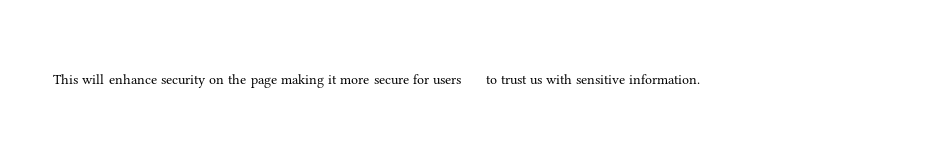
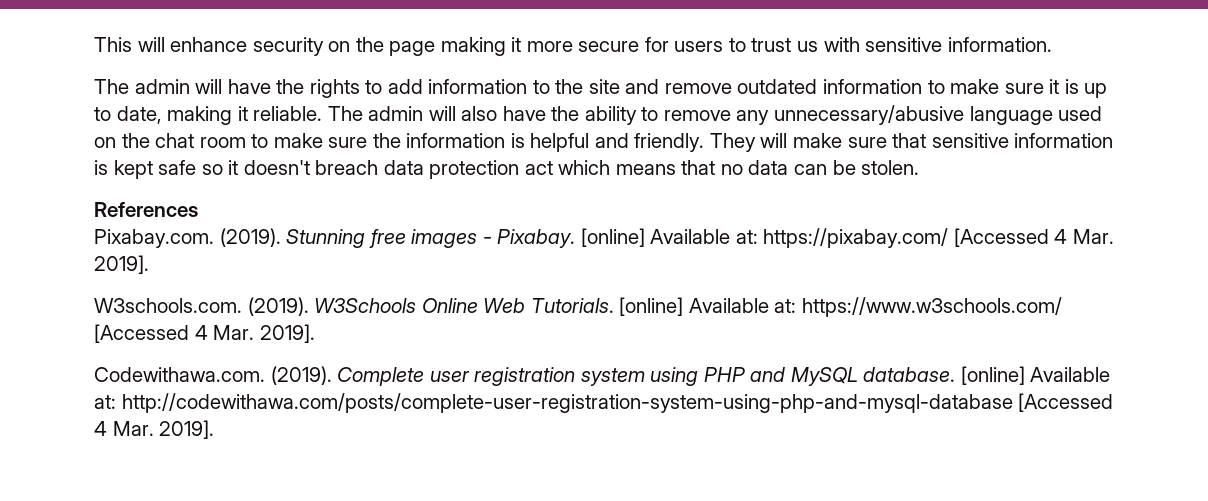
(700, 79) none -> [94,79,1108,98] [94,105,1103,125] [94,133,1114,152] [94,160,920,179] [94,202,198,217] [94,228,1114,248] [94,255,149,274] [94,297,1062,317] [94,324,315,343] [94,366,1111,386] [94,393,1114,413] [94,420,215,439] // The admin will have the rights to add information to the site and remove outdated information to make sure it is up to date, making it reliable. The admin will also have the ability to remove any unnecessary/abusive language used on the chat room to make sure the information is helpful and friendly. They will make sure that sensitive information is kept safe so it doesn't breach data protection act which means that no data can be stolen. // References // Pixabay.com. (2019). Stunning free images - Pixabay. [online] Available at: https://pixabay.com/ [Accessed 4 Mar. 2019]. // W3schools.com. (2019). W3Schools Online Web Tutorials. [online] Available at: https://www.w3schools.com/ [Accessed 4 Mar. 2019]. // Codewithawa.com. (2019). Complete user registration system using PHP and MySQL database. [online] Available at: http://codewithawa.com/posts/complete-user-registration-system-using-php-and-mysql-database [Accessed 4 Mar. 2019].

